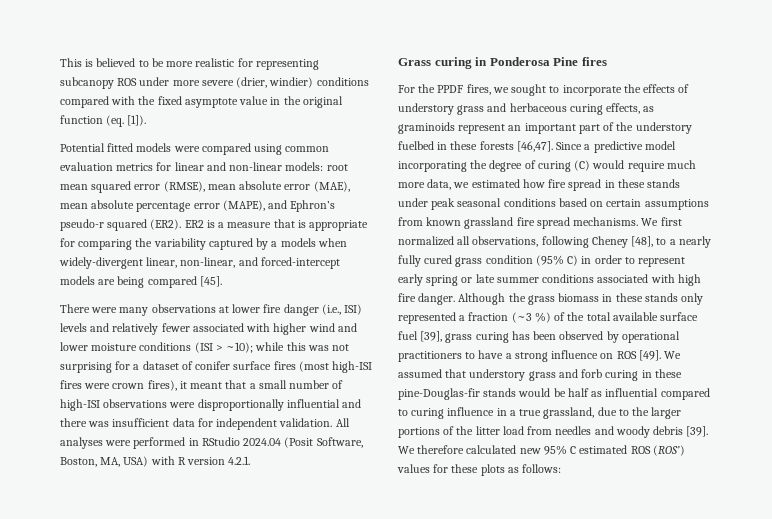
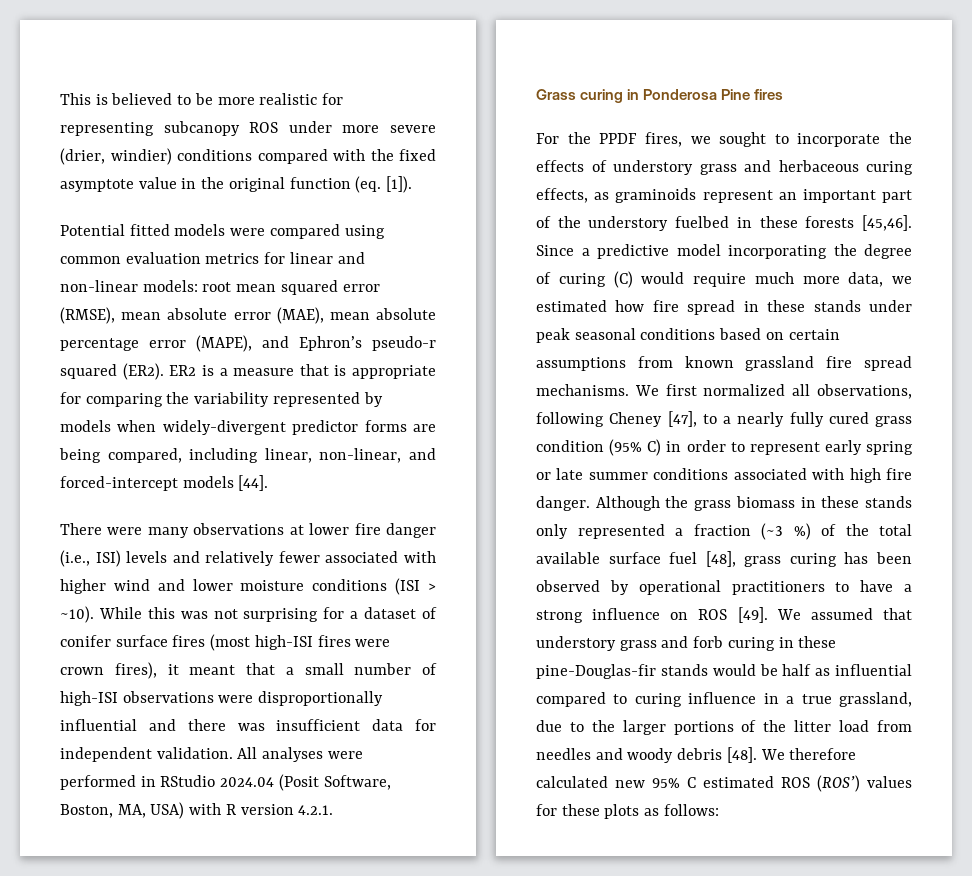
[208,238,347,250] [59,257,143,269] captured by a models when widely-divergent -> [272,392,383,407] [60,420,436,435] [59,448,259,463] represented by models when widely-divergent predictor forms are being compared, including
[98,276,222,288] are being compared [45]. -> [238,475,269,491] [44].
[226,342,285,353] ~10); while -> [60,606,142,623] ~10). While
[516,141,553,152] [46,47]. -> [862,215,912,231] [45,46].
[631,236,654,247] [48], -> [667,411,697,427] [47],
[420,331,443,342] [39], -> [705,551,736,567] [48],
[686,426,709,437] [39]. -> [726,747,757,763] [48].

